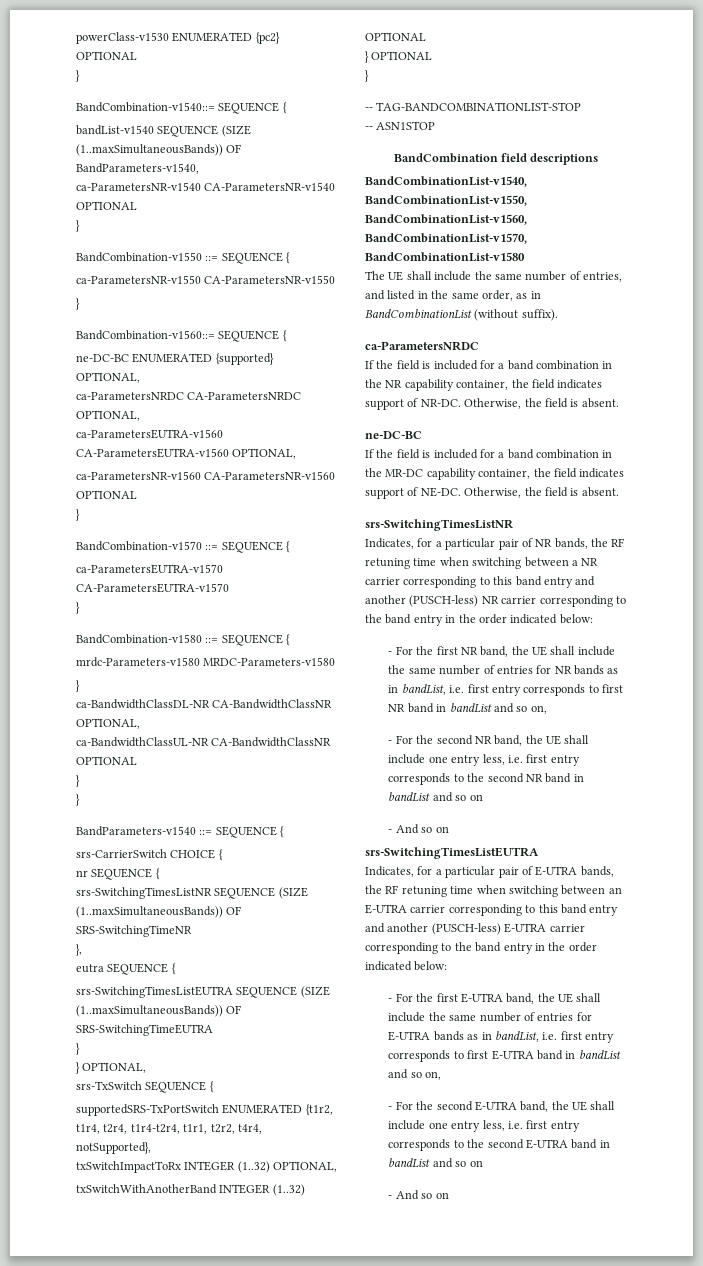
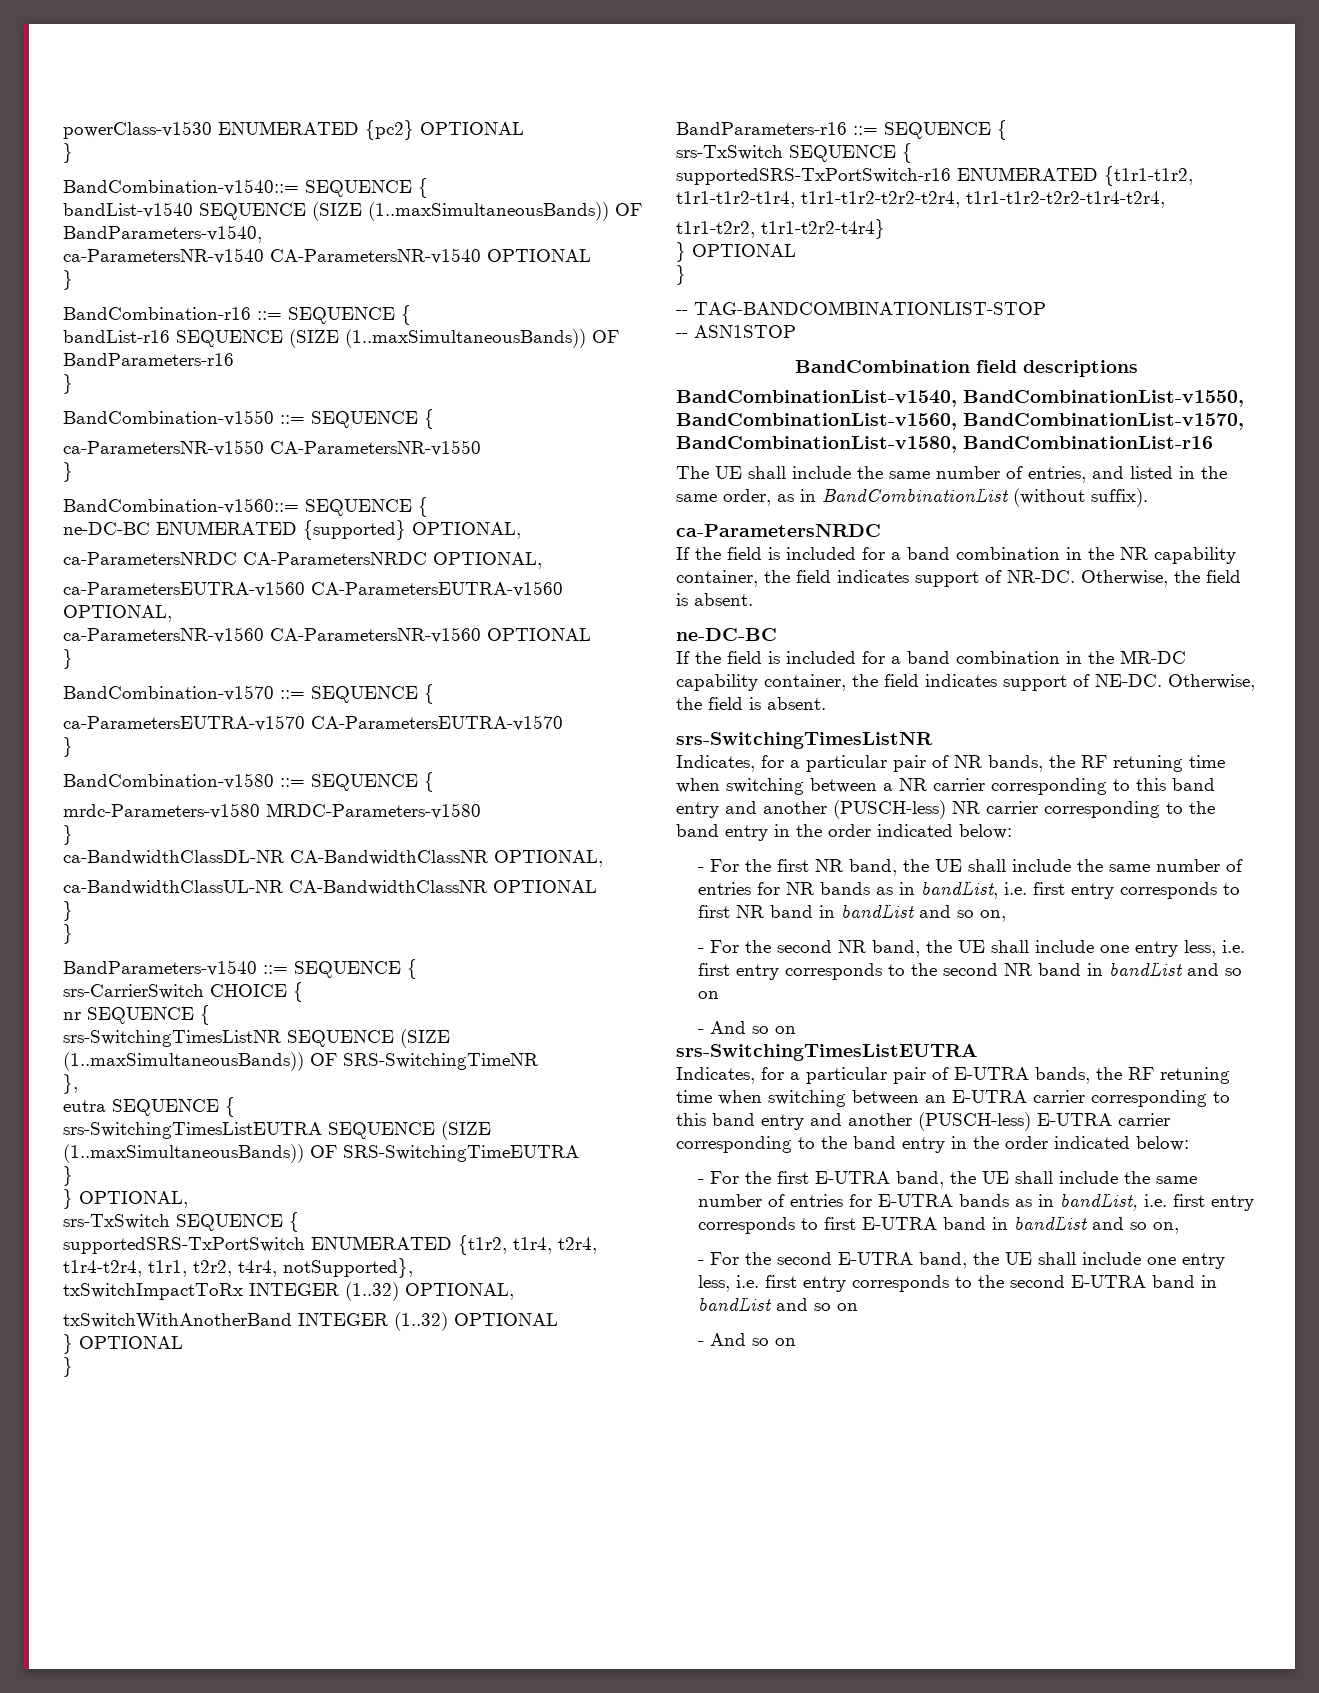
(80, 226) none -> [63,305,411,325] [63,329,619,348] [63,353,234,366] [63,374,73,394] // BandCombination-r16 ::= SEQUENCE { // bandList-r16 SEQUENCE (SIZE (1..maxSimultaneousBands)) OF BandParameters-r16 // }
(369, 76) none -> [676,120,1007,140] [676,143,912,163] [676,166,1193,186] [676,191,1165,208] [676,219,885,239] [676,242,796,262] [676,265,686,285] // BandParameters-r16 ::= SEQUENCE { // srs-TxSwitch SEQUENCE { // supportedSRS-TxPortSwitch-r16 ENUMERATED {t1r1-t1r2, t1r1-t1r2-t1r4, t1r1-t1r2-t2r2-t2r4, t1r1-t1r2-t2r2-t1r4-t2r4, // t1r1-t2r2, t1r1-t2r2-t4r4} // } OPTIONAL // }
[365,252,525,262] BandCombinationList-v1580 -> [676,436,1213,453] BandCombinationList-v1580, BandCombinationList-r16

